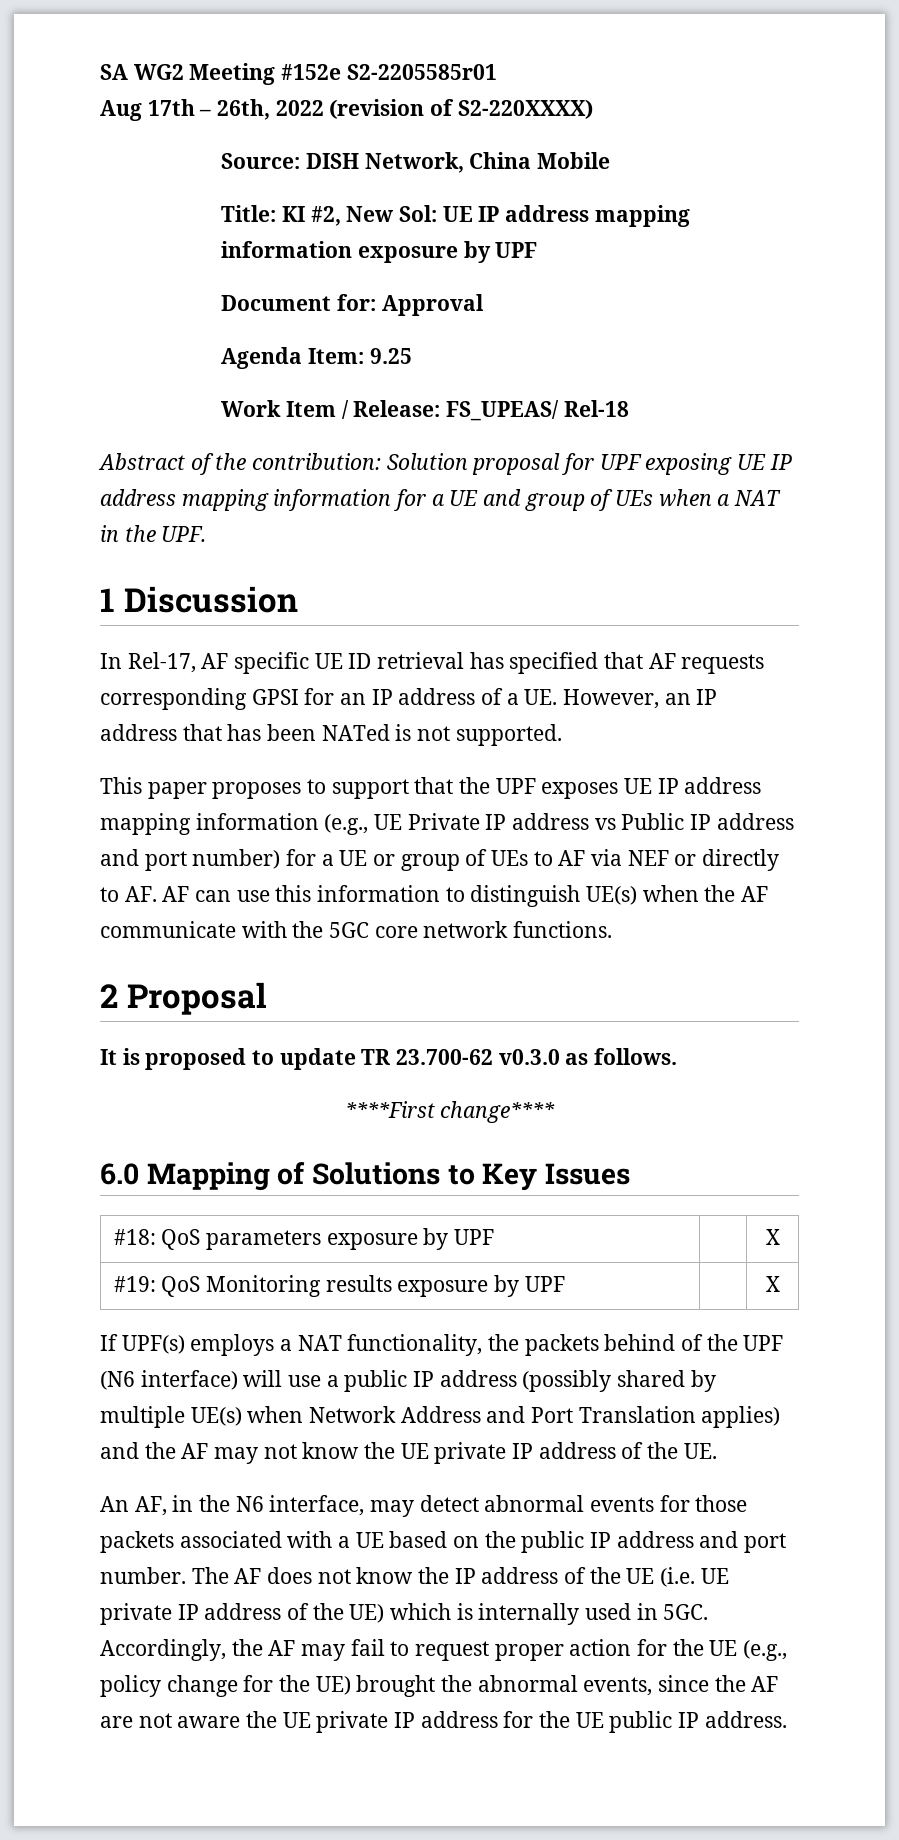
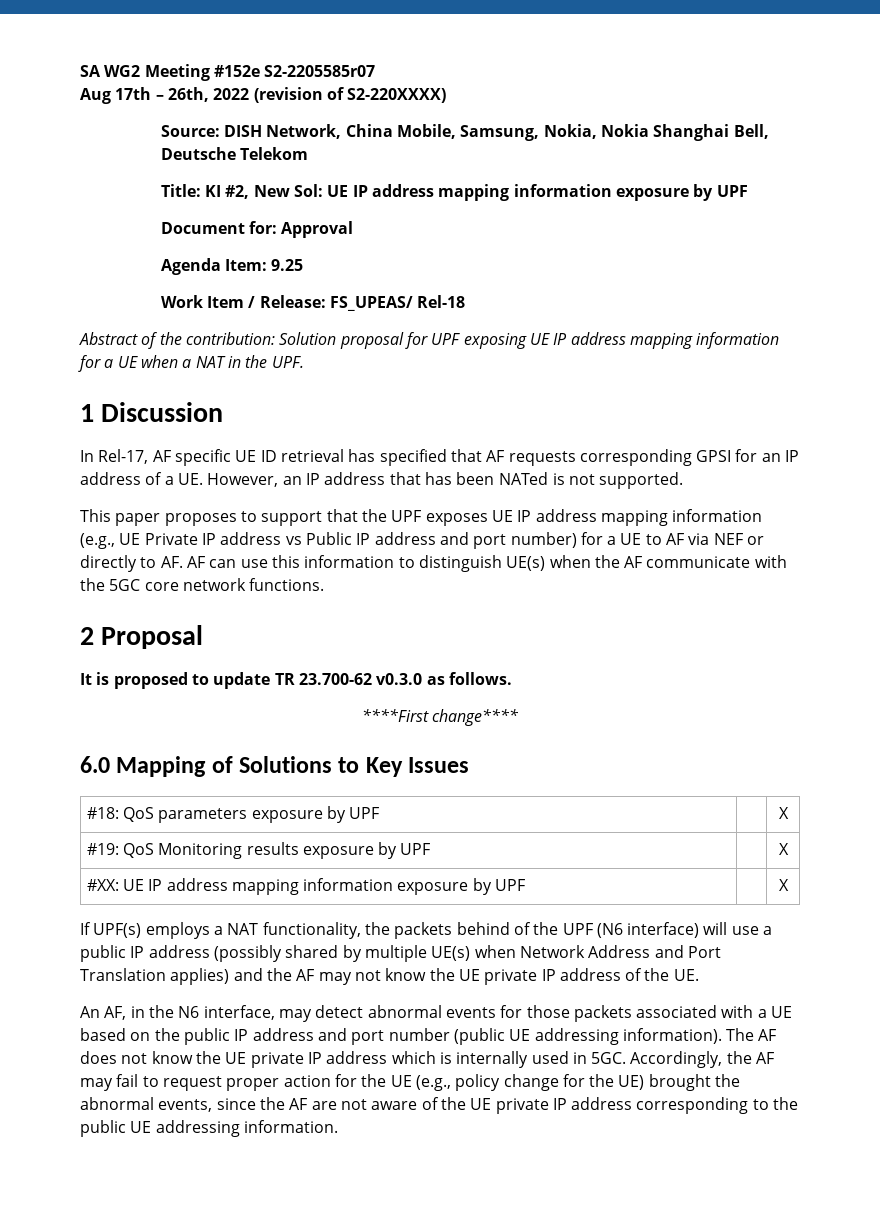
[346,64,497,80] S2-2205585r01 -> [264,65,376,77] S2-2205585r07
[536,152,610,169] Mobile -> [396,124,769,141] [160,147,308,160] Mobile, Samsung, Nokia, Nokia Shanghai Bell, Deutsche Telekom
[483,489,654,511] and group of UEs -> (138, 362) none
[373,849,529,871] or group of UEs -> (642, 539) none
(780, 1284) none -> [86,878,526,895] [778,879,789,891] // #XX: UE IP address mapping information exposure by UPF | | X
[100,1567,186,1584] number. -> [388,1028,722,1045] number (public UE addressing information).
[454,1567,729,1587] [100,1603,385,1625] IP address of the UE (i.e. UE private IP address of the UE) -> [225,1051,388,1068] UE private IP address
[246,1711,787,1733] the UE private IP address for the UE public IP address. -> [421,1097,799,1114] [80,1120,338,1137] of the UE private IP address corresponding to the public UE addressing information.

